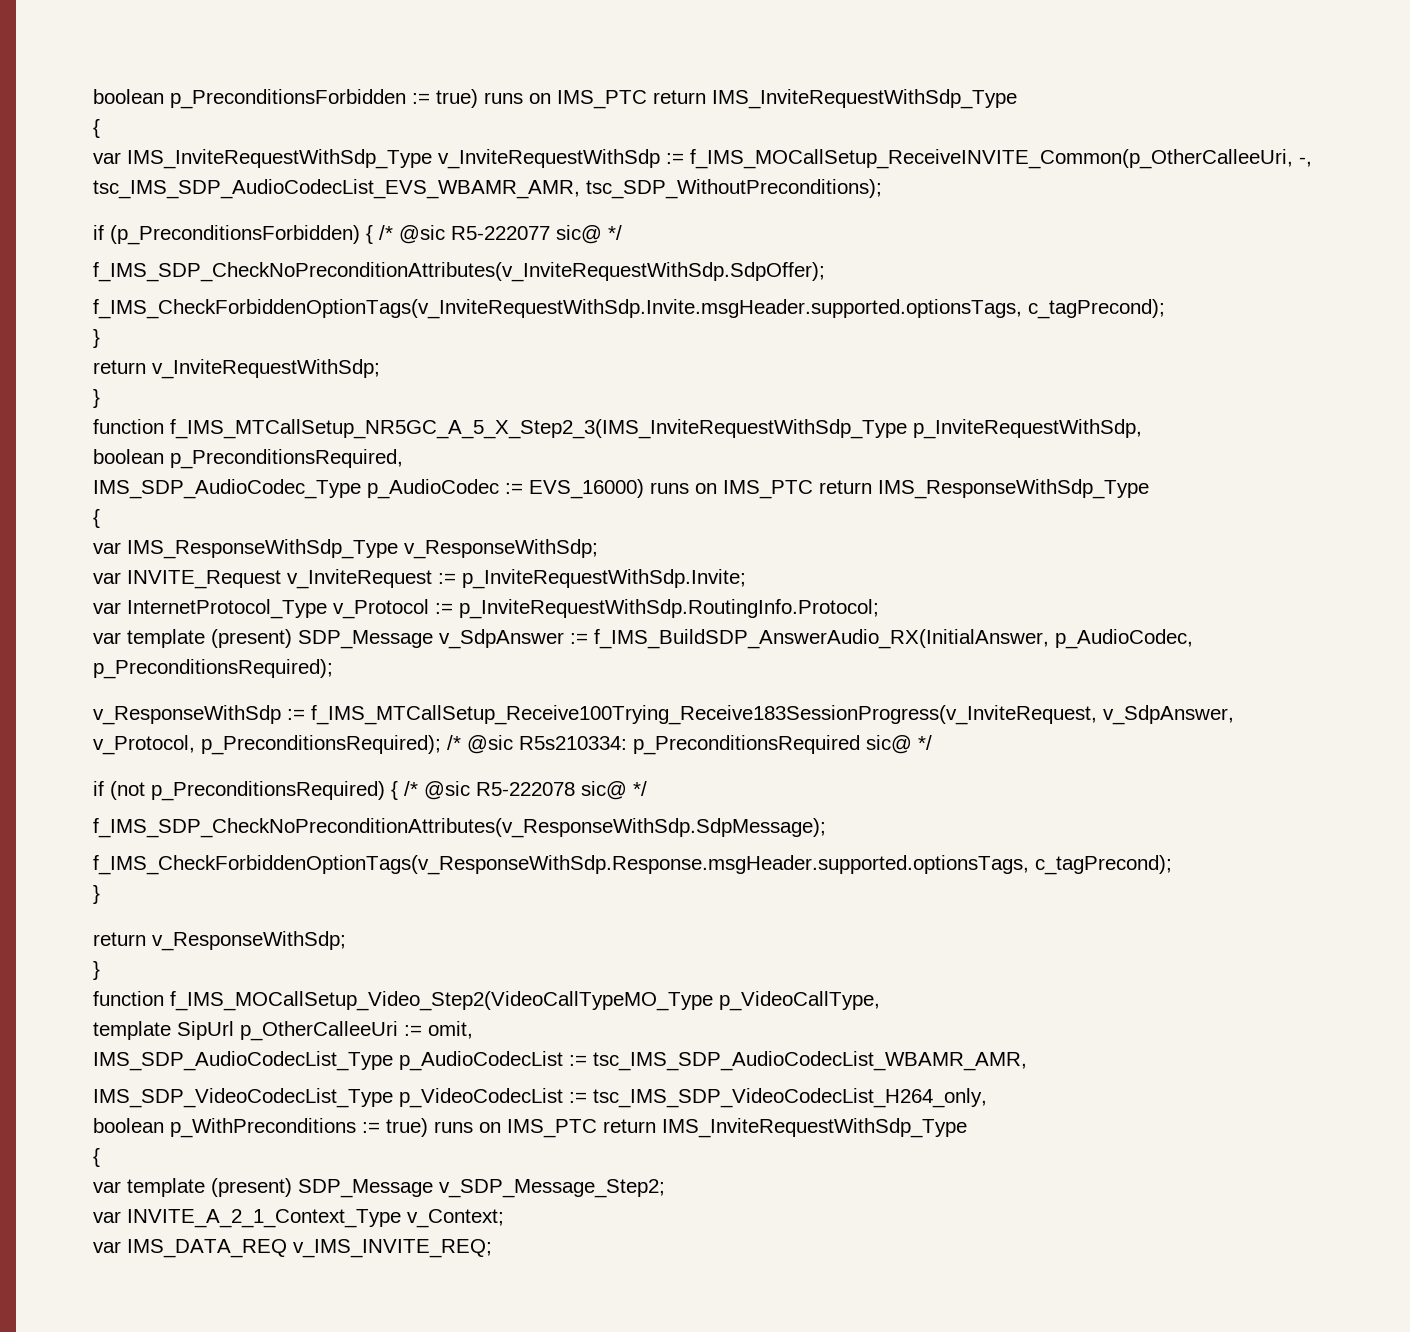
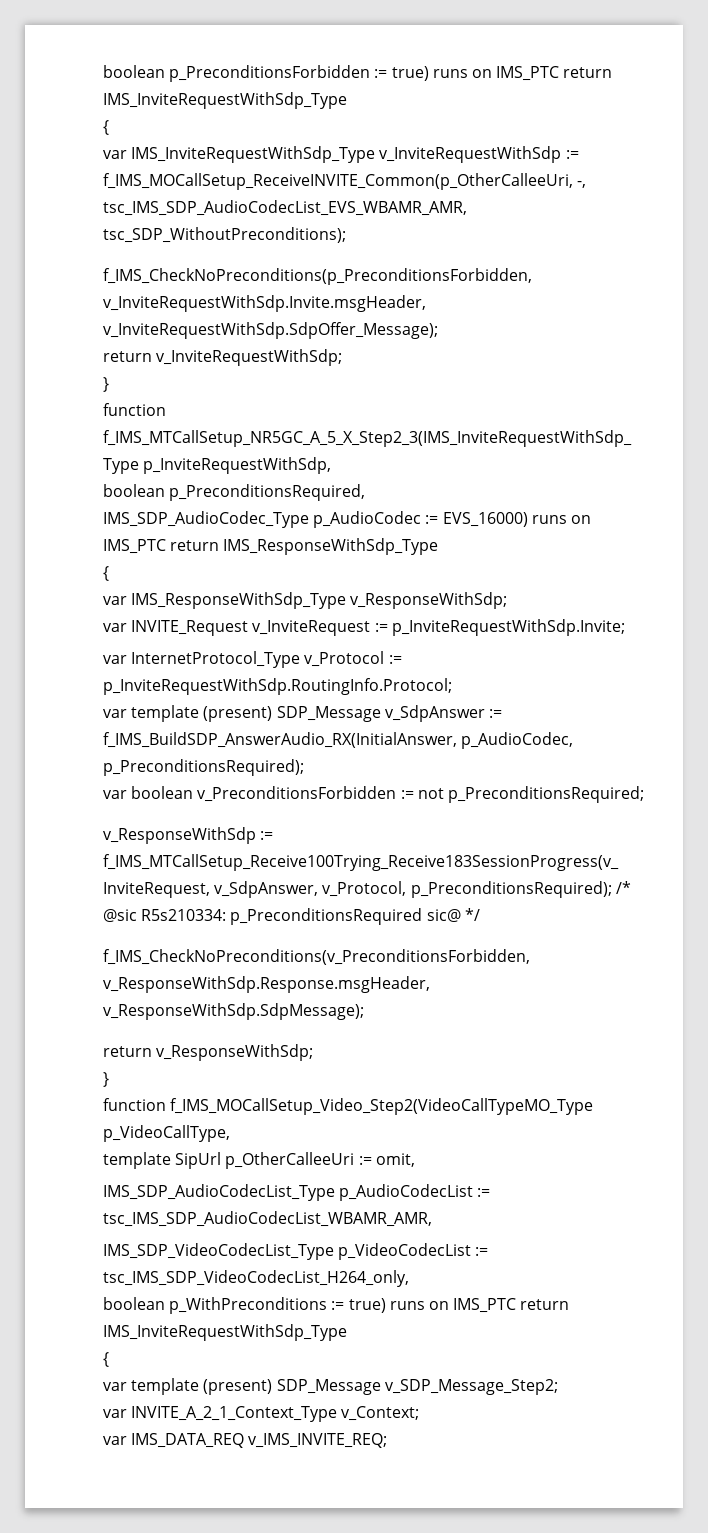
[93,225,622,245] [93,262,825,282] [93,299,1165,319] [93,329,100,348] if (p_PreconditionsForbidden) { /* @sic R5-222077 sic@ */ // f_IMS_SDP_CheckNoPreconditionAttributes(v_InviteRequestWithSdp.SdpOffer); // f_IMS_CheckForbiddenOptionTags(v_InviteRequestWithSdp.Invite.msgHeader.supported.optionsTags, c_tagPrecond); // } -> [103,268,532,285] [103,295,426,312] [103,322,438,339] f_IMS_CheckNoPreconditions(p_PreconditionsForbidden, v_InviteRequestWithSdp.Invite.msgHeader, v_InviteRequestWithSdp.SdpOffer_Message);
(333, 669) none -> [103,786,644,803] // var boolean v_PreconditionsForbidden := not p_PreconditionsRequired;
[93,781,647,801] [93,818,826,838] [93,855,1172,875] [93,885,100,904] if (not p_PreconditionsRequired) { /* @sic R5-222078 sic@ */ // f_IMS_SDP_CheckNoPreconditionAttributes(v_ResponseWithSdp.SdpMessage); // f_IMS_CheckForbiddenOptionTags(v_ResponseWithSdp.Response.msgHeader.supported.optionsTags, c_tagPrecond); // } -> [103,949,530,965] [103,976,430,993] [103,1003,364,1020] f_IMS_CheckNoPreconditions(v_PreconditionsForbidden, v_ResponseWithSdp.Response.msgHeader, v_ResponseWithSdp.SdpMessage);

